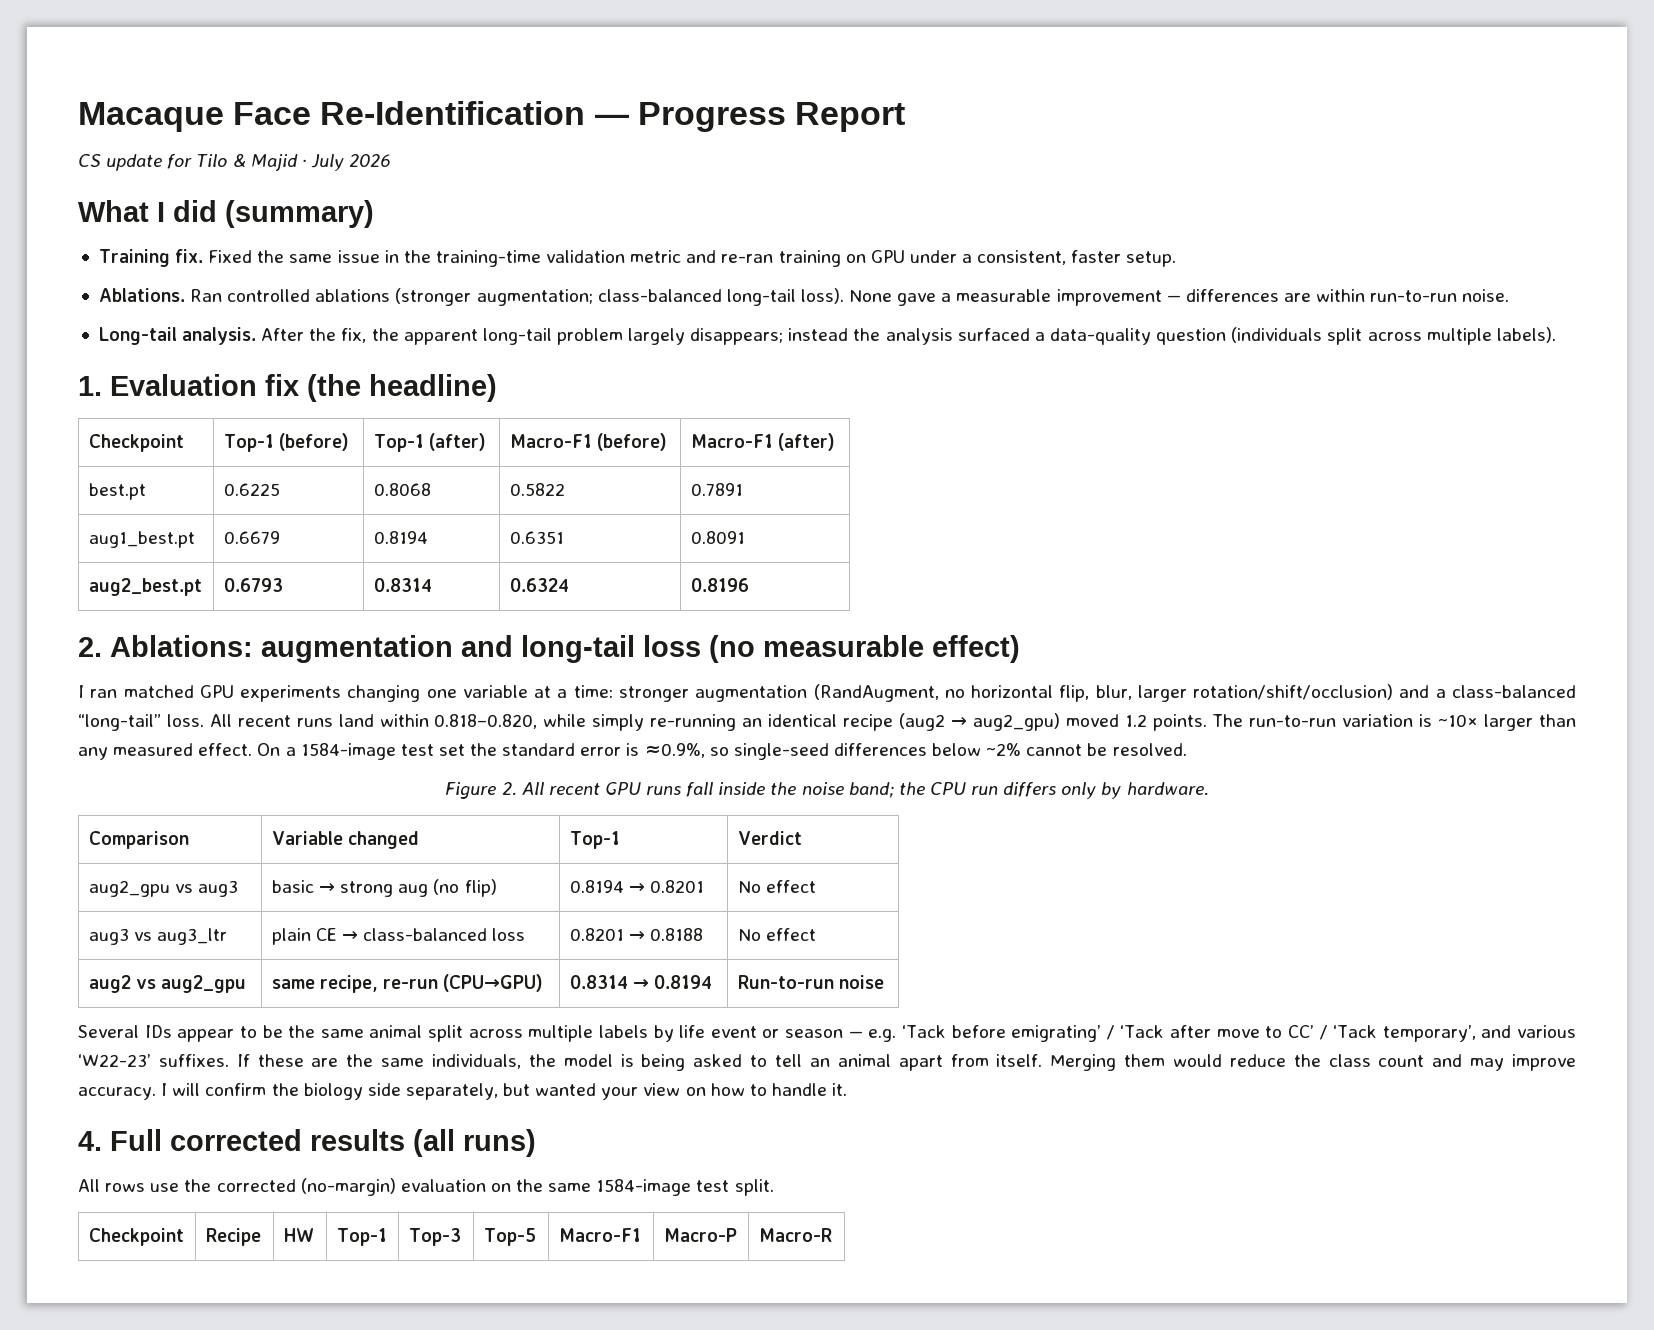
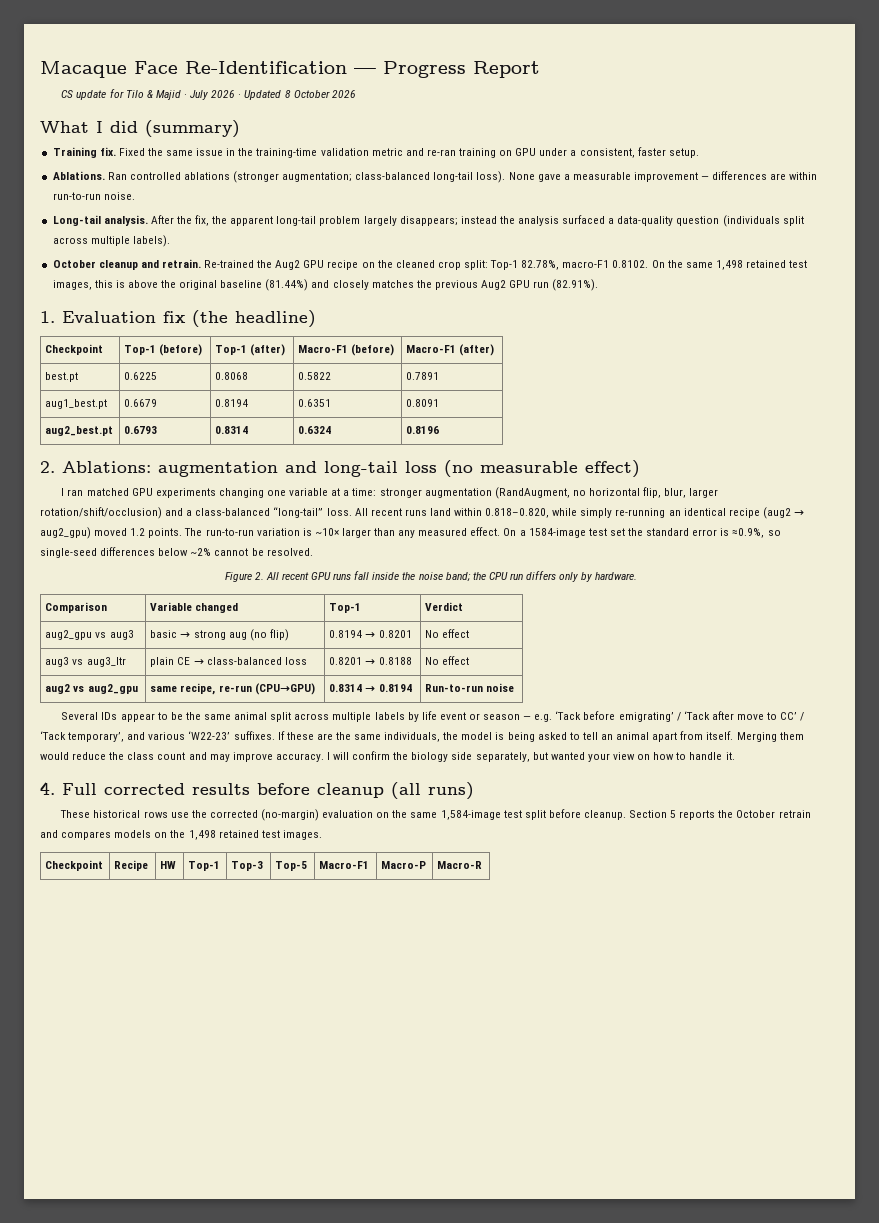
(391, 160) none -> [238,90,356,100] · Updated 8 October 2026
(1556, 335) none -> [52,259,808,270] [52,279,599,291] // October cleanup and retrain. Re-trained the Aug2 GPU recipe on the cleaned crop split: Top-1 82.78%, macro-F1 0.8102. On the same 1,498 retained test images, this is above the original baseline (81.44%) and closely matches the previous Aug2 GPU run (82.91%).
(405, 1140) none -> [257,783,384,798] before cleanup
[78,1179,100,1192] All -> [60,810,141,818] These historical
[596,1179,774,1196] 1584-image test split. -> [440,809,811,820] [40,830,322,840] 1,584-image test split before cleanup. Section 5 reports the October retrain and compares models on the 1,498 retained test images.

